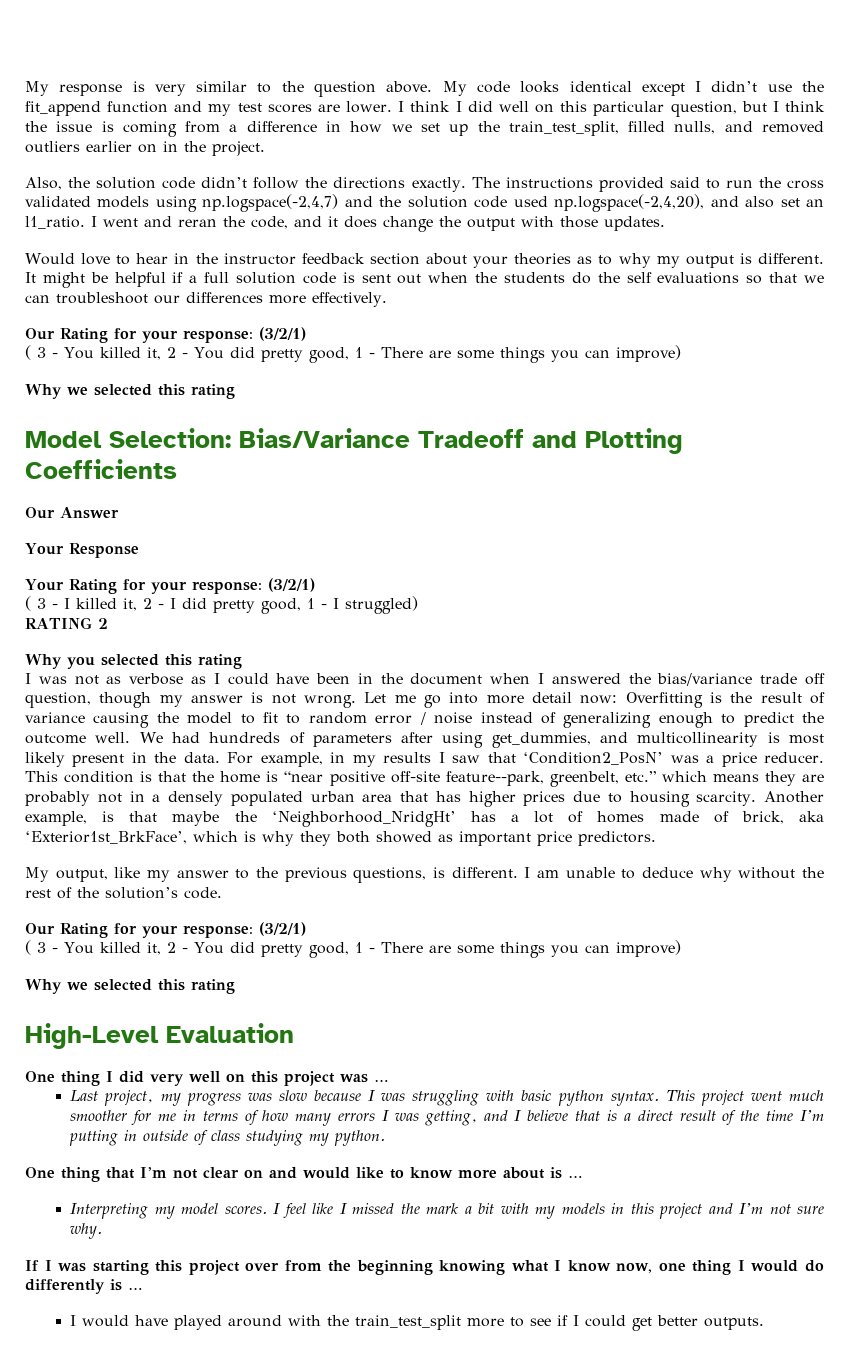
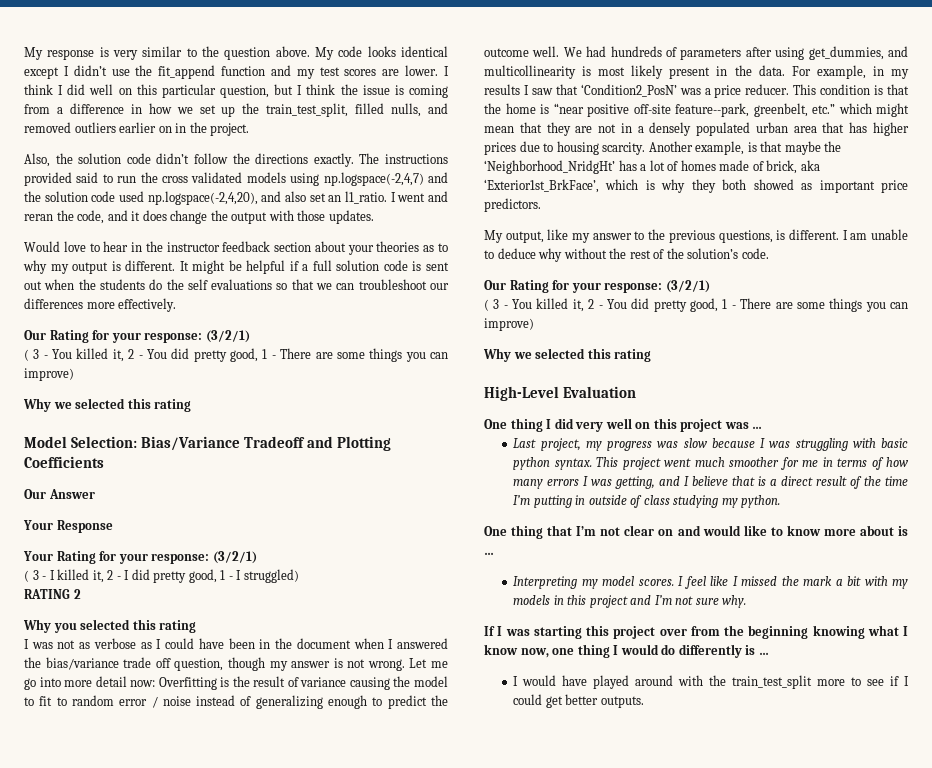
[712,774,759,782] means -> [876,103,909,117] [484,122,542,133] might mean that
[25,791,90,806] probably -> (593, 129) none

